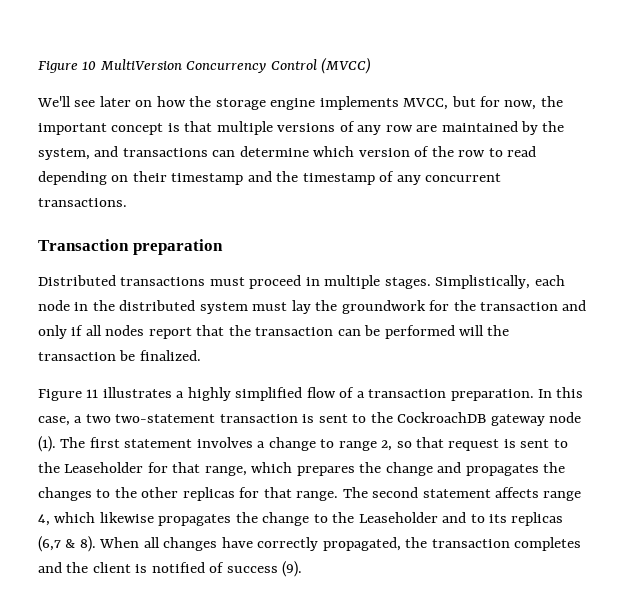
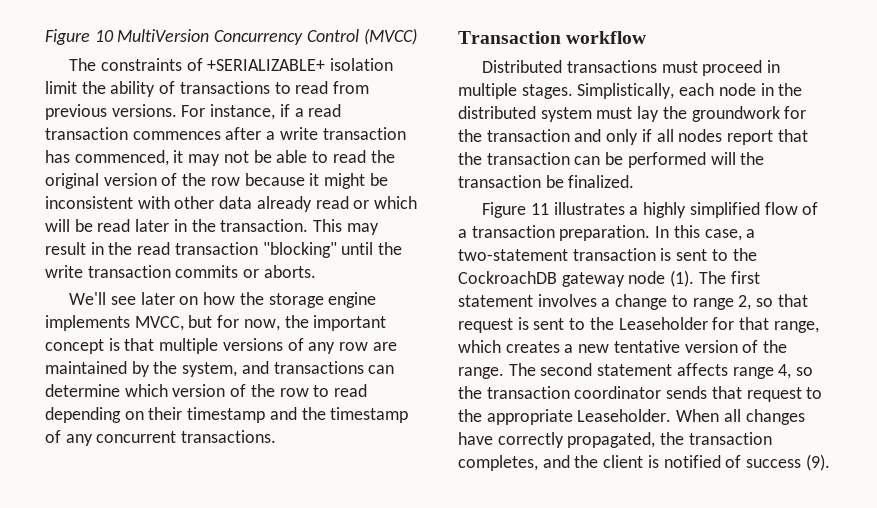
(372, 65) none -> [69,58,394,71] [45,81,370,97] [45,104,342,120] [45,127,406,140] [45,150,395,166] [45,173,388,189] [45,196,418,212] [45,219,379,235] [45,242,403,258] [45,265,316,278] // The constraints of +SERIALIZABLE+ isolation limit the ability of transactions to read from previous versions. For instance, if a read transaction commences after a write transaction has commenced, it may not be able to read the original version of the row because it might be inconsistent with other data already read or which will be read later in the transaction. This may result in the read transaction "blocking" until the write transaction commits or aborts.
[132,239,223,255] preparation -> [566,31,647,44] workflow
[85,414,111,423] two -> (756, 233) none
[296,462,566,476] [38,487,292,501] prepares the change and propagates the changes to the other replicas for that -> [505,340,788,353] creates a new tentative version of the
[54,512,564,526] [38,536,96,552] which likewise propagates the change to the Leaseholder and to its replicas (6,7 & 8). -> [796,367,814,376] [458,386,823,402] [458,409,672,425] so the transaction coordinator sends that request to the appropriate Leaseholder.
[514,537,582,551] completes -> [458,455,538,471] completes,

